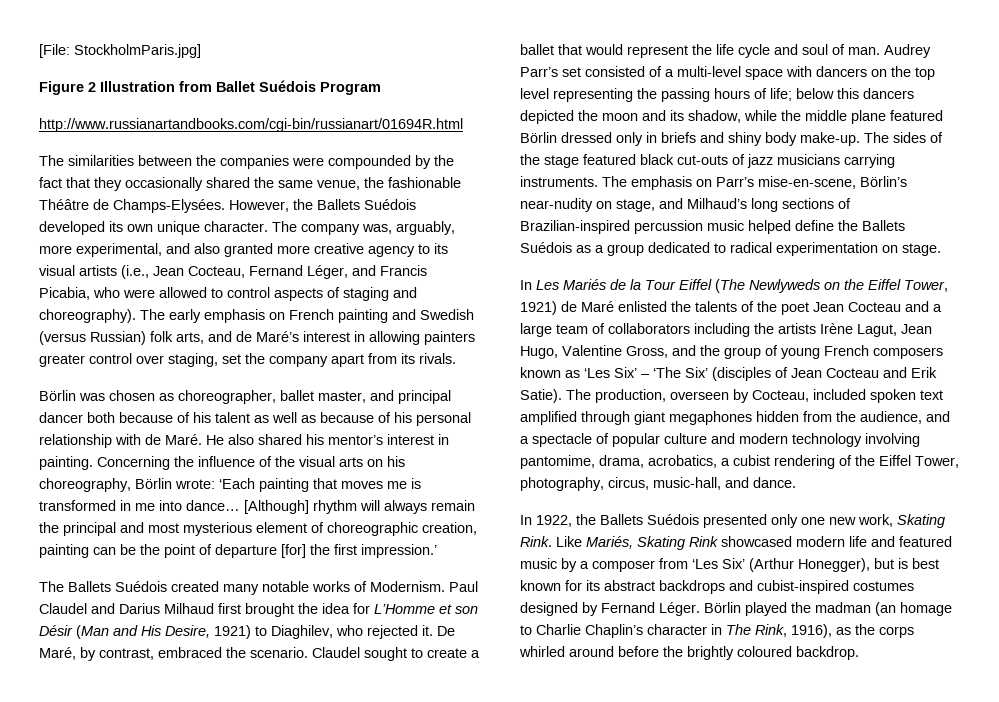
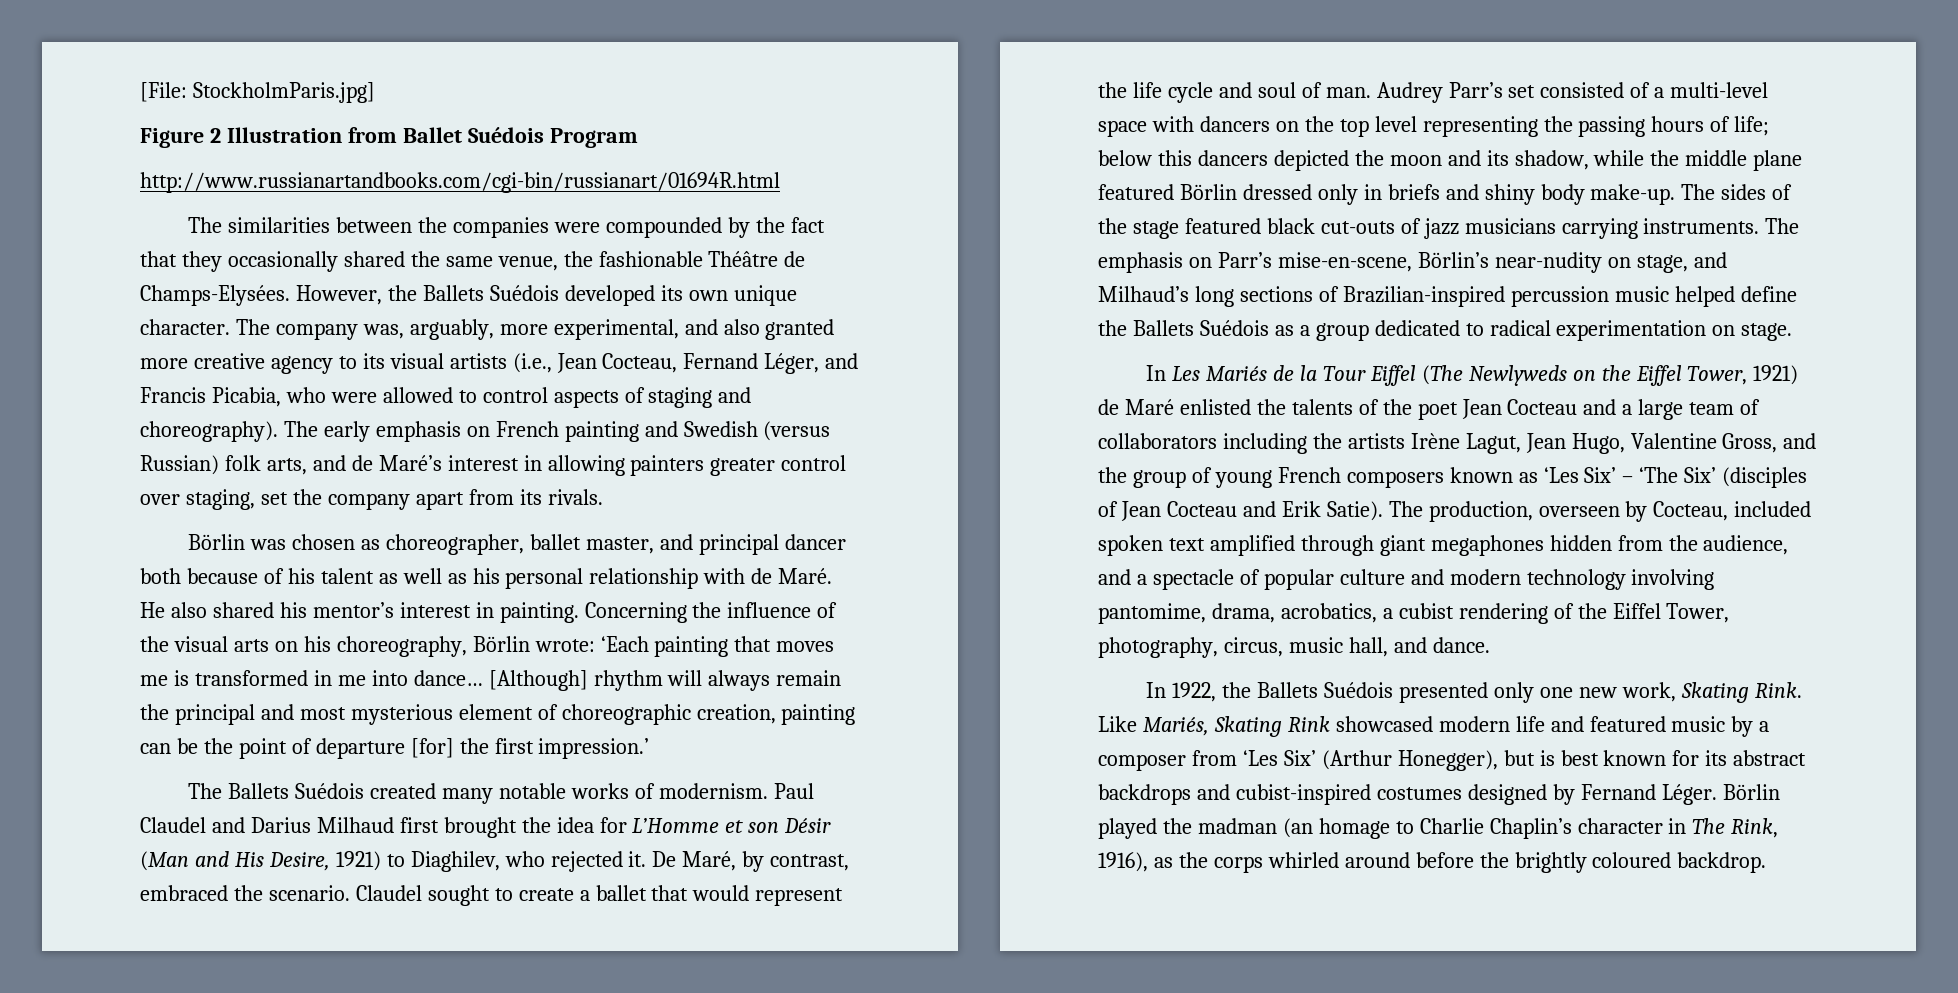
[320,412,391,423] because of -> (467, 578) none
[370,581,445,592] Modernism. -> [658,783,768,799] modernism.
[653,477,721,490] music-hall, -> [1288,637,1388,657] music hall,

